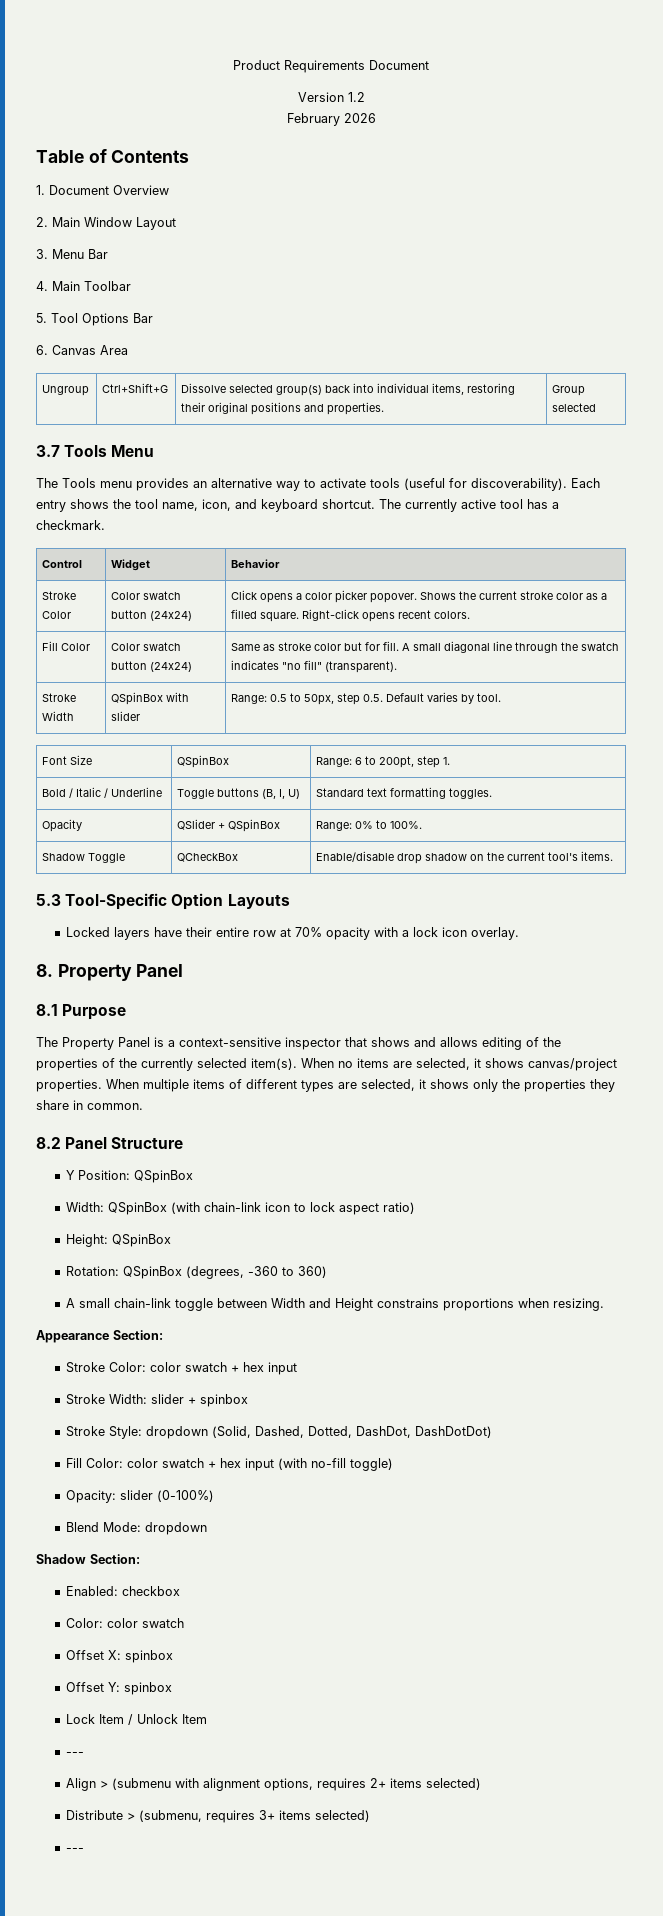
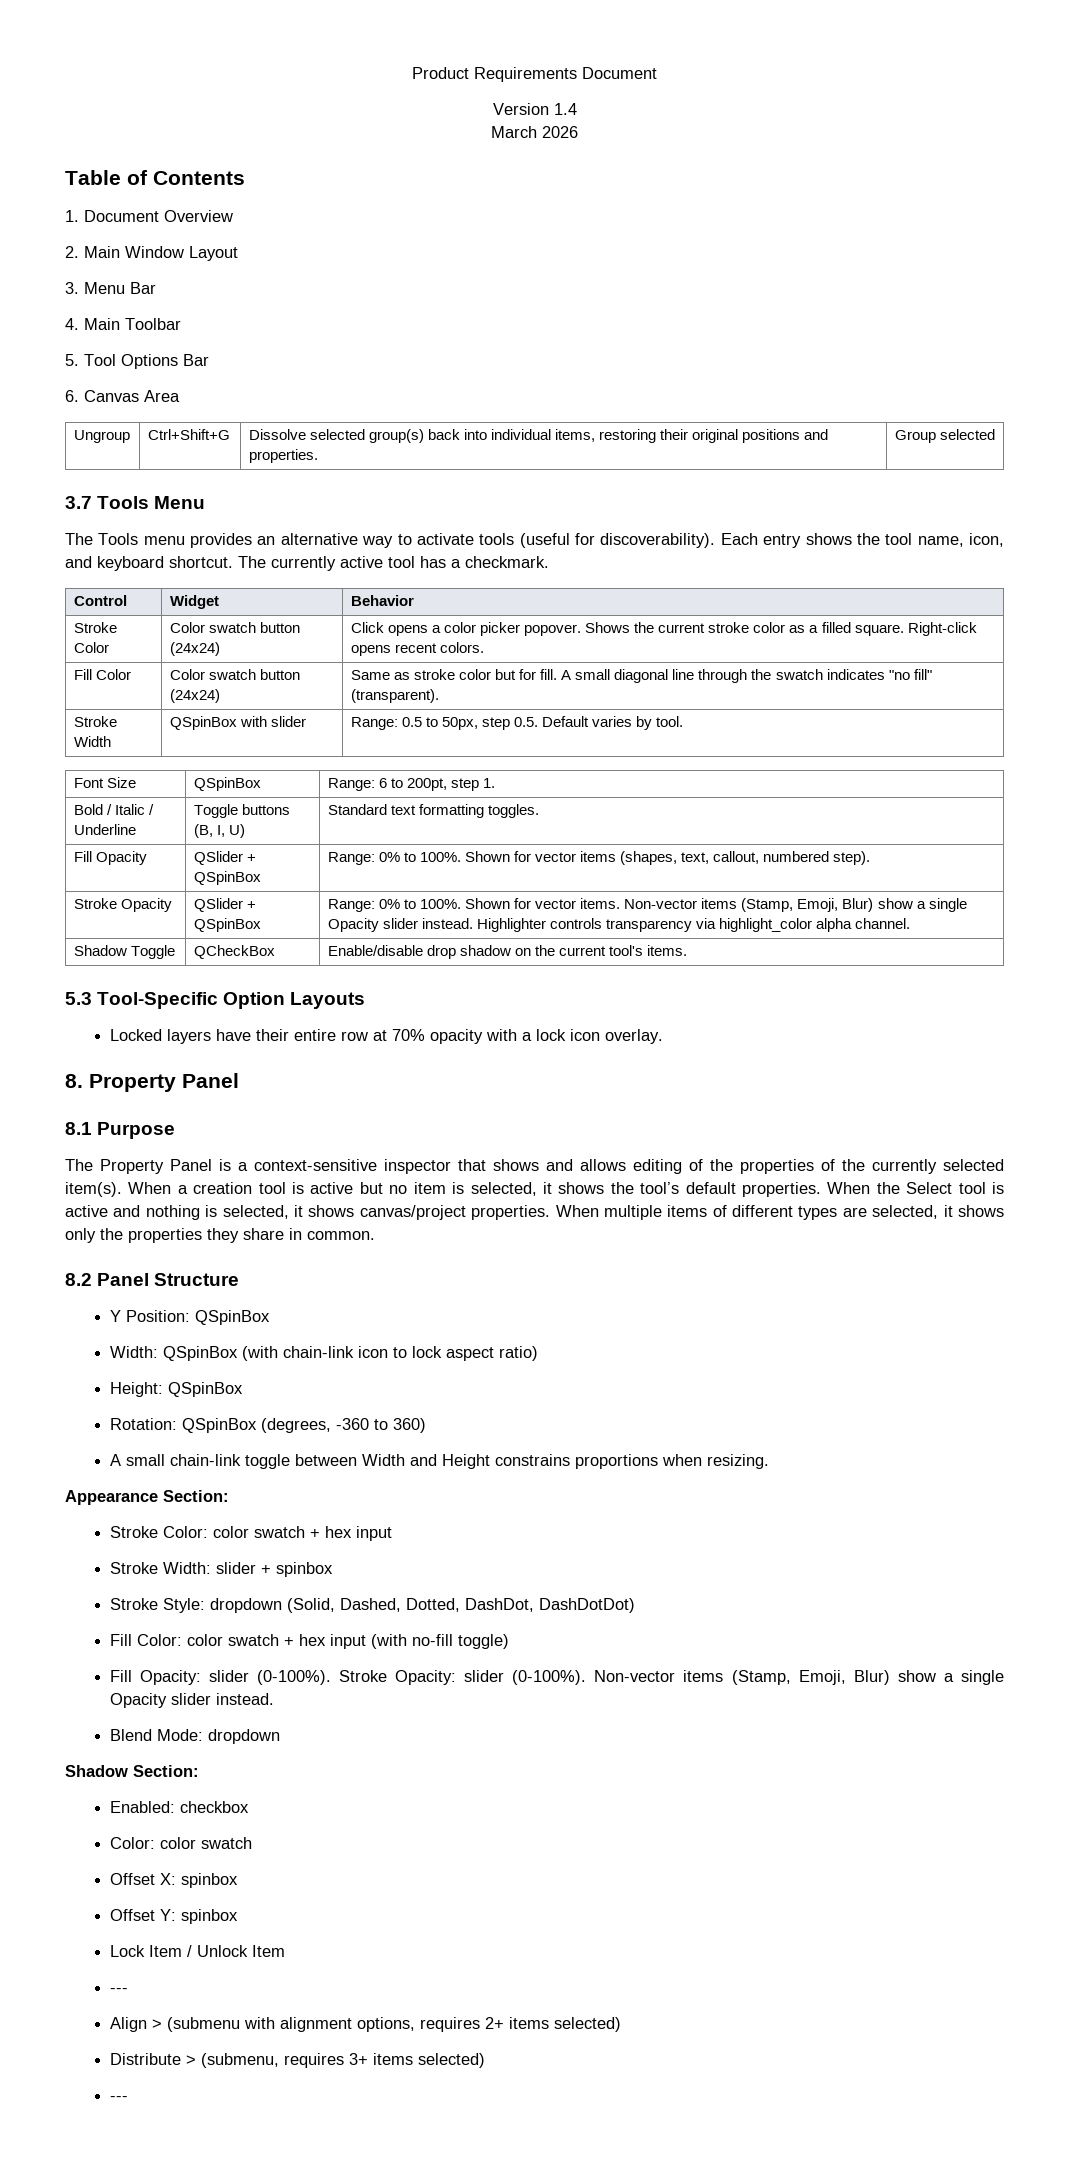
[347,92,365,102] [286,113,340,126] 1.2 // February -> [553,103,577,115] [491,126,537,138] 1.4 // March
[42,819,83,832] [177,819,281,832] [316,820,423,831] Opacity | QSlider + QSpinBox | Range: 0% to 100%. -> [73,851,147,865] [193,851,256,865] [193,871,261,885] [327,851,871,865] [73,898,172,912] [193,898,256,912] [193,918,261,932] [327,898,967,912] [327,918,911,932] Fill Opacity | QSlider + QSpinBox | Range: 0% to 100%. Shown for vector items (shapes, text, callout, numbered step). // Stroke Opacity | QSlider + QSpinBox | Range: 0% to 100%. Shown for vector items. Non-vector items (Stamp, Emoji, Blur) show a single Opacity slider instead. Highlighter controls transparency via highlight_color alpha channel.
[338,1058,412,1068] no items are -> [177,1182,1004,1197] [65,1205,218,1220] a creation tool is active but no item is selected, it shows the tool’s default properties. When the Select tool is active and nothing is
[65,1490,214,1503] Opacity: slider (0-100%) -> [109,1670,1004,1685] [109,1693,274,1708] Fill Opacity: slider (0-100%). Stroke Opacity: slider (0-100%). Non-vector items (Stamp, Emoji, Blur) show a single Opacity slider instead.

